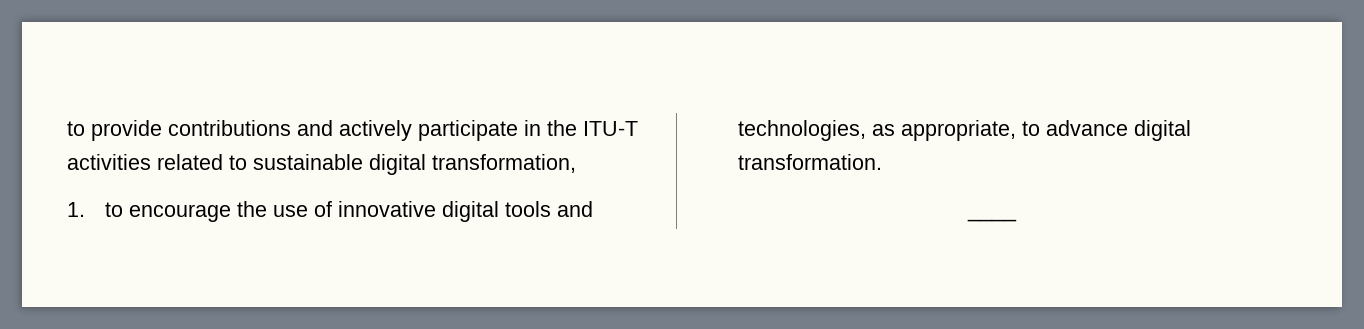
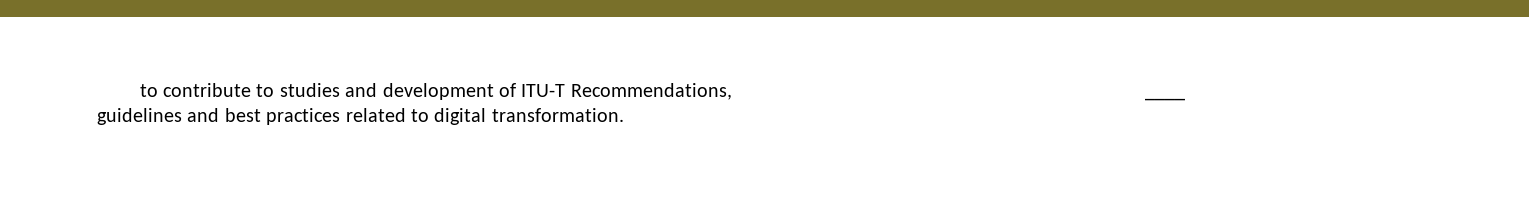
[67,120,638,141] [67,154,576,175] [67,201,593,222] [737,120,1128,141] to provide contributions and actively participate in the ITU-T activities related to sustainable digital transformation, // 1. to encourage the use of innovative digital tools and technologies, as appropriate, to advance -> [139,83,732,100] [97,108,429,125] to contribute to studies and development of ITU-T Recommendations, guidelines and best practices related to

